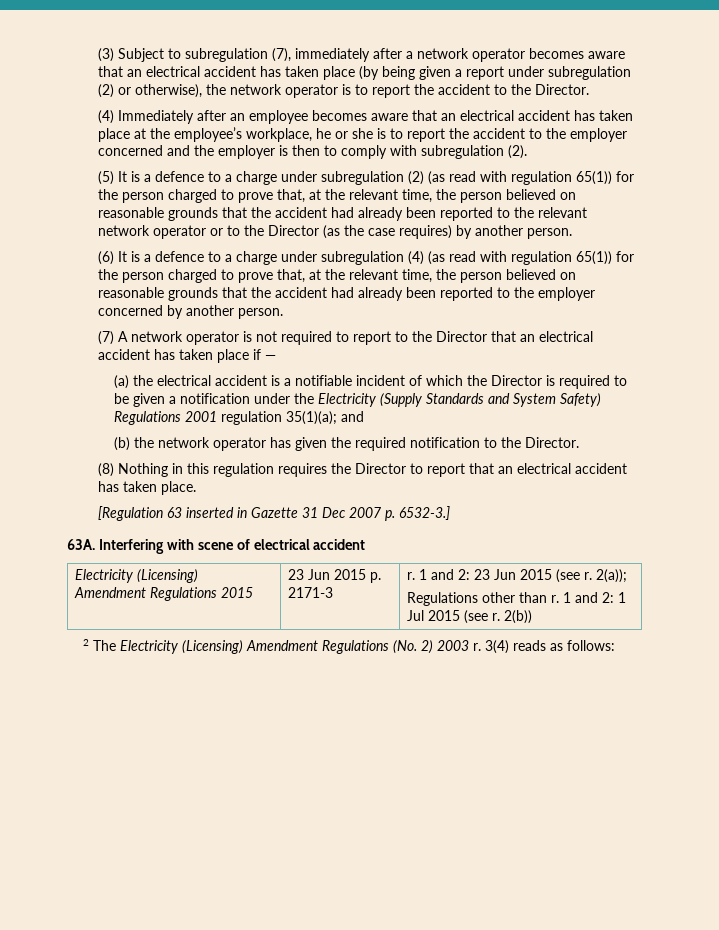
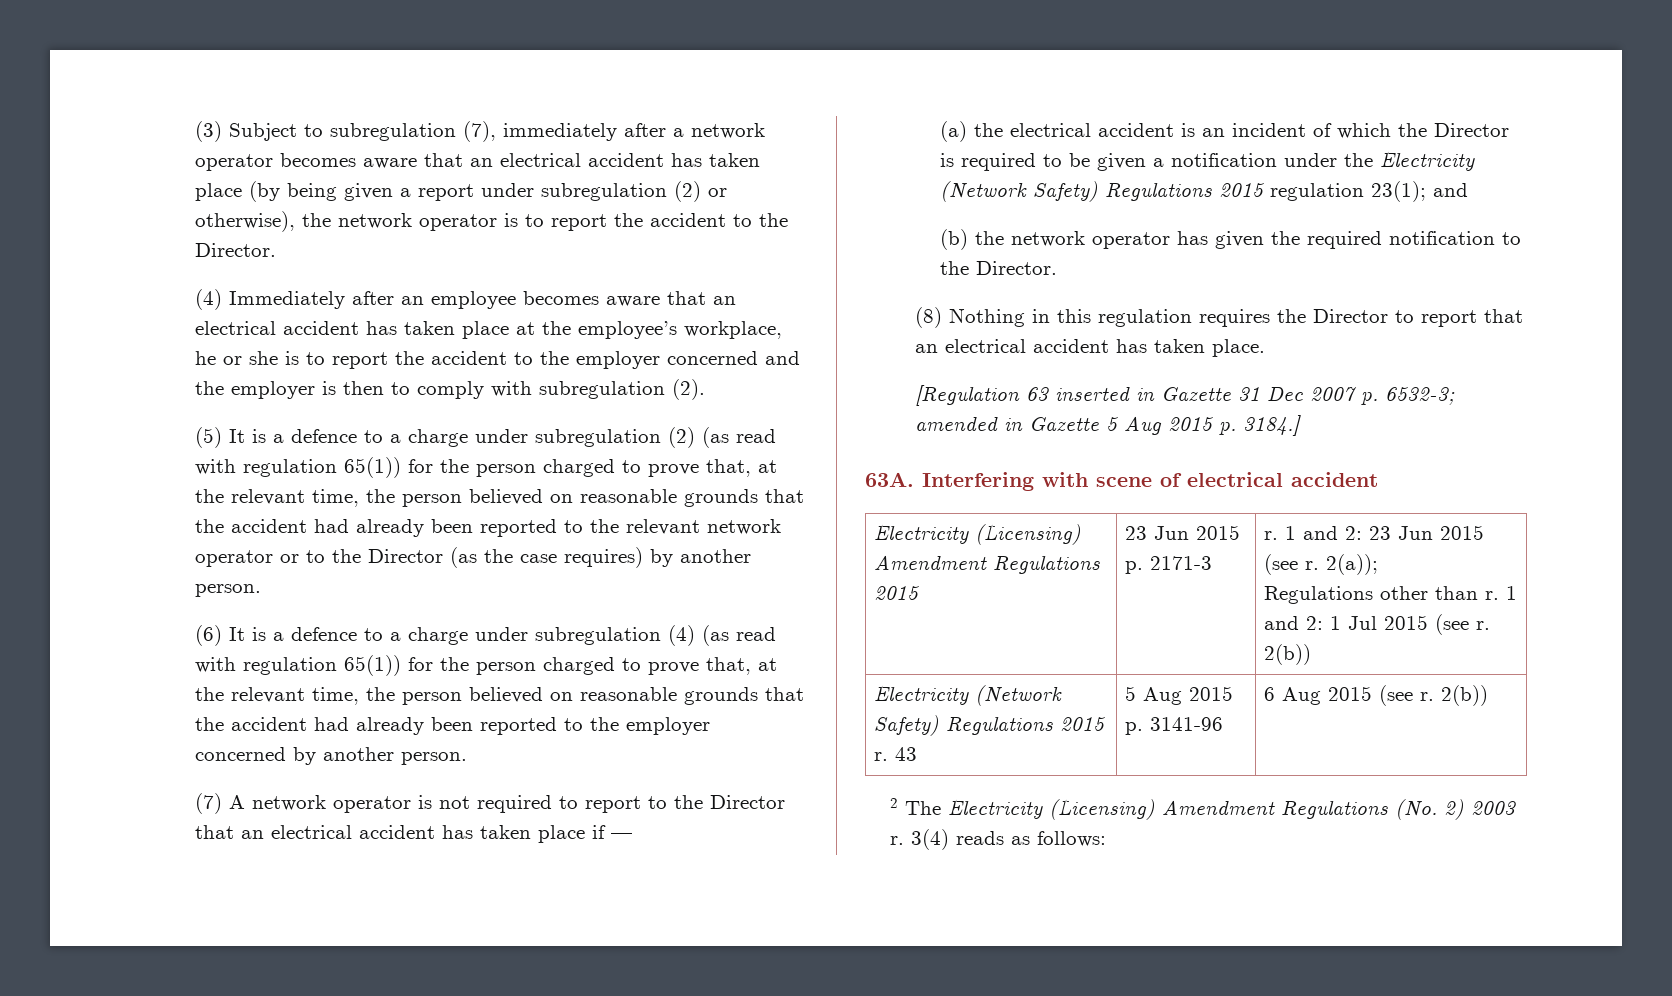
[284,375,353,386] a notifiable -> [1201,128,1225,137] an
[380,393,602,407] [114,411,338,425] (Supply Standards and System Safety) Regulations 2001 regulation 35(1)(a); -> [939,181,1426,202] (Network Safety) Regulations 2015 regulation 23(1);
[399,506,451,520] 6532-3.] -> [1384,387,1455,405] [914,415,1301,436] 6532-3; amended in Gazette 5 Aug 2015 p. 3184.]
(533, 617) none -> [873,685,1062,706] [873,715,1105,736] [873,747,917,761] [1124,686,1233,705] [1124,717,1223,735] [1263,685,1488,706] // Electricity (Network Safety) Regulations 2015 r. 43 | 5 Aug 2015 p. 3141-96 | 6 Aug 2015 (see r. 2(b))

